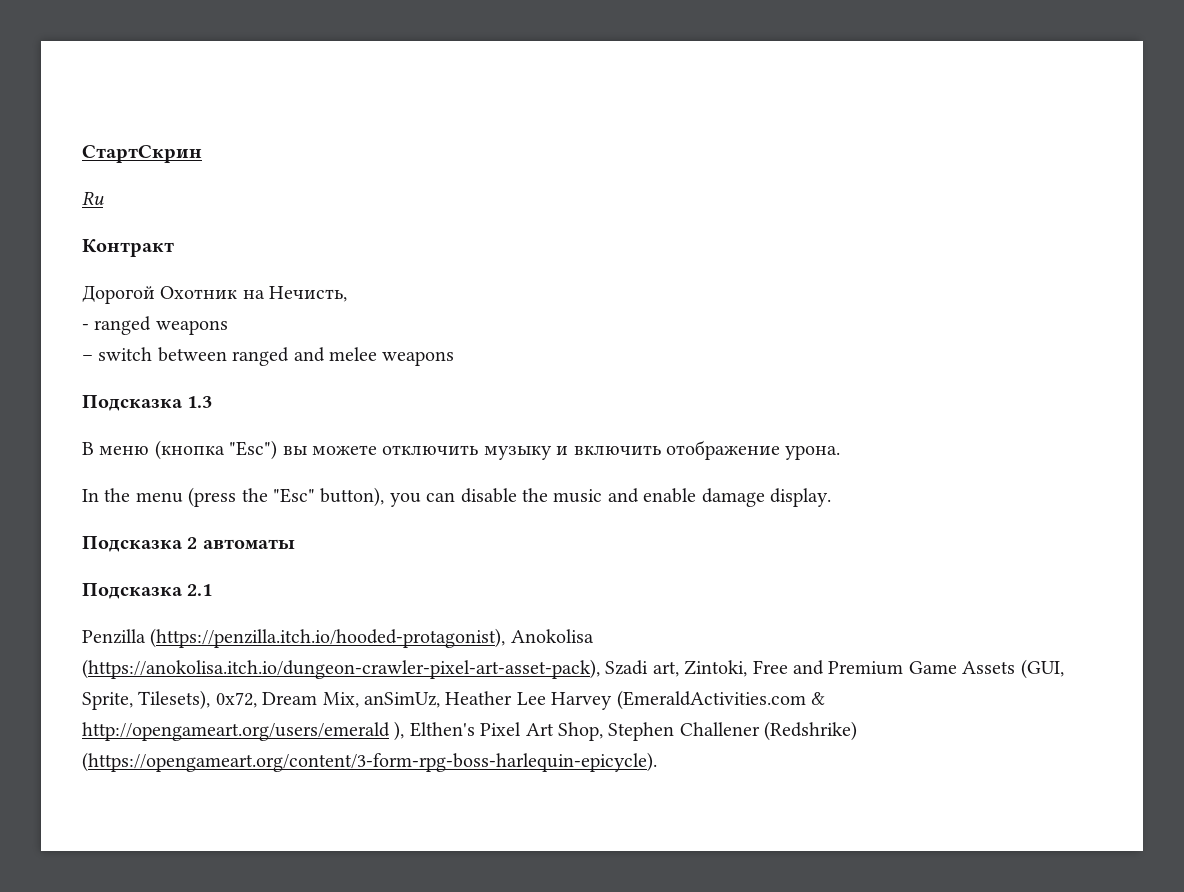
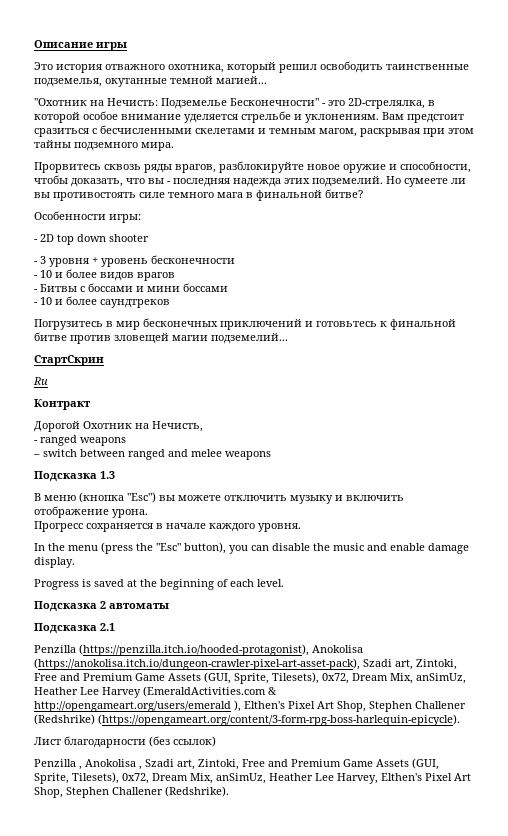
(82, 154) none -> [34,40,127,51] [34,61,469,73] [34,76,267,87] [34,98,435,109] [34,111,464,123] [34,125,474,137] [34,140,174,151] [34,161,471,173] [34,175,466,187] [34,189,363,201] [34,211,141,223] [34,234,149,245] [34,255,235,267] [34,269,175,281] [34,283,228,292] [34,296,170,308] [34,318,456,330] [34,332,288,344] Описание игры // Это история отважного охотника, который решил освободить таинственные подземелья, окутанные темной магией... // "Охотник на Нечисть: Подземелье Бесконечности" - это 2D-стрелялка, в которой особое внимание уделяется стрельбе и уклонениям. Вам предстоит сразиться с бесчисленными скелетами и темным магом, раскрывая при этом тайны подземного мира. // Прорвитесь сквозь ряды врагов, разблокируйте новое оружие и способности, чтобы доказать, что вы - последняя надежда этих подземелий. Но сумеете ли вы противостоять силе темного мага в финальной битве? // Особенности игры: // - 2D top down shooter // - 3 уровня + уровень бесконечности // - 10 и более видов врагов // - Битвы с боссами и мини боссами // - 10 и более саундтреков // Погрузитесь в мир бесконечных приключений и готовьтесь к финальной битве против зловещей магии подземелий... //
(841, 452) none -> [34,521,301,532] // Прогресс сохраняется в начале каждого уровня.
(831, 497) none -> [34,579,284,590] // Progress is saved at the beginning of each level.
(657, 762) none -> [34,736,216,748] [34,758,439,770] [34,772,471,784] [34,786,229,798] // Лист благодарности (без ссылок) // Penzilla , Anokolisa , Szadi art, Zintoki, Free and Premium Game Assets (GUI, Sprite, Tilesets), 0x72, Dream Mix, anSimUz, Heather Lee Harvey, Elthen's Pixel Art Shop, Stephen Challener (Redshrike).

